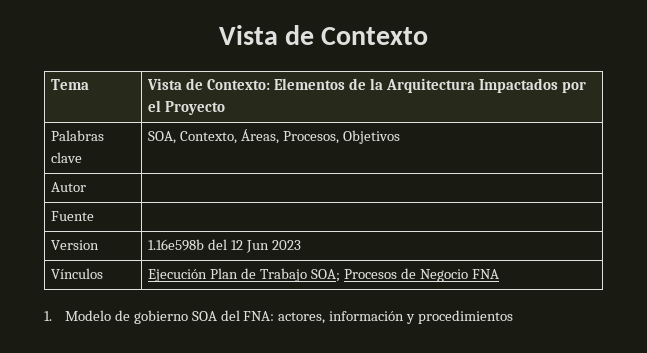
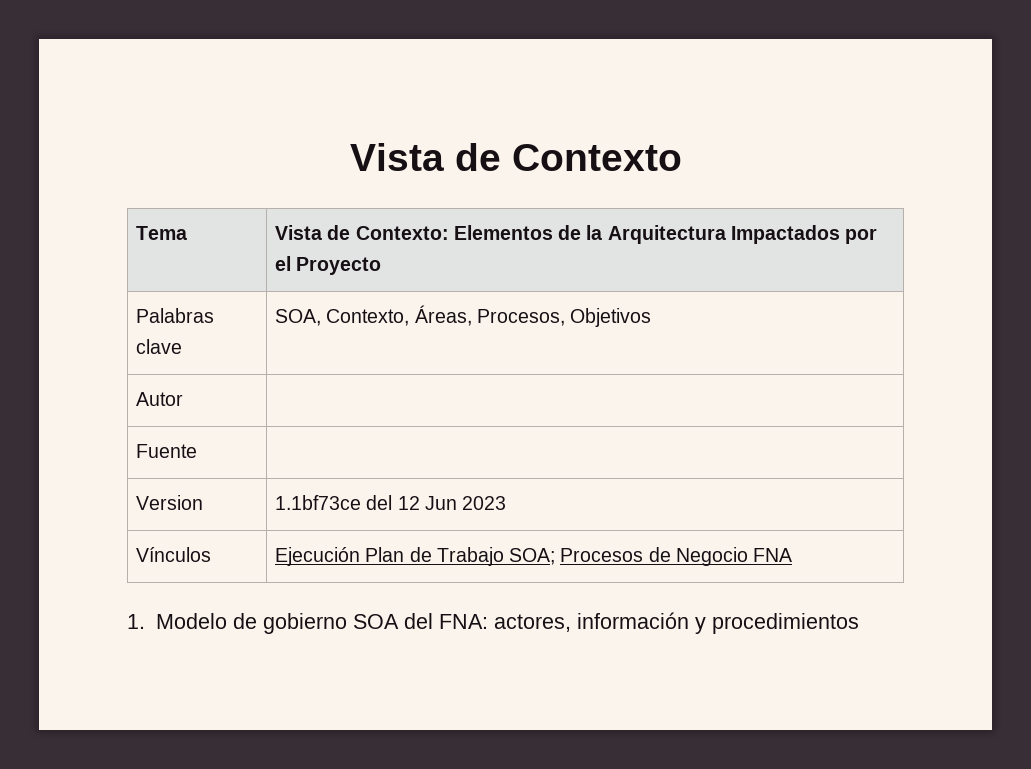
[148,239,205,251] 1.16e598b -> [275,495,362,510] 1.1bf73ce

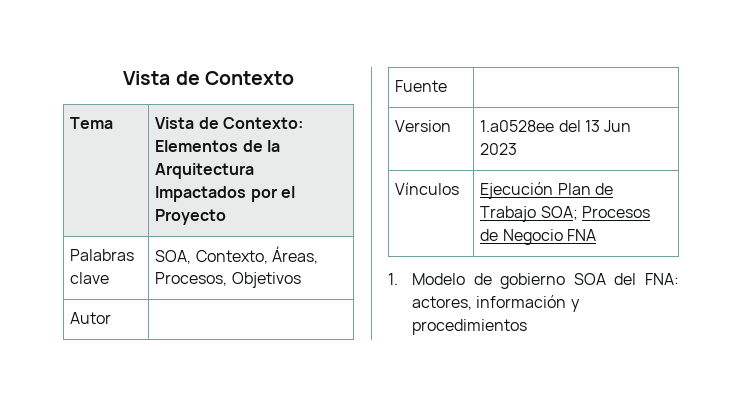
[275,495,420,510] 1.1bf73ce del 12 -> [480,120,600,132] 1.a0528ee del 13

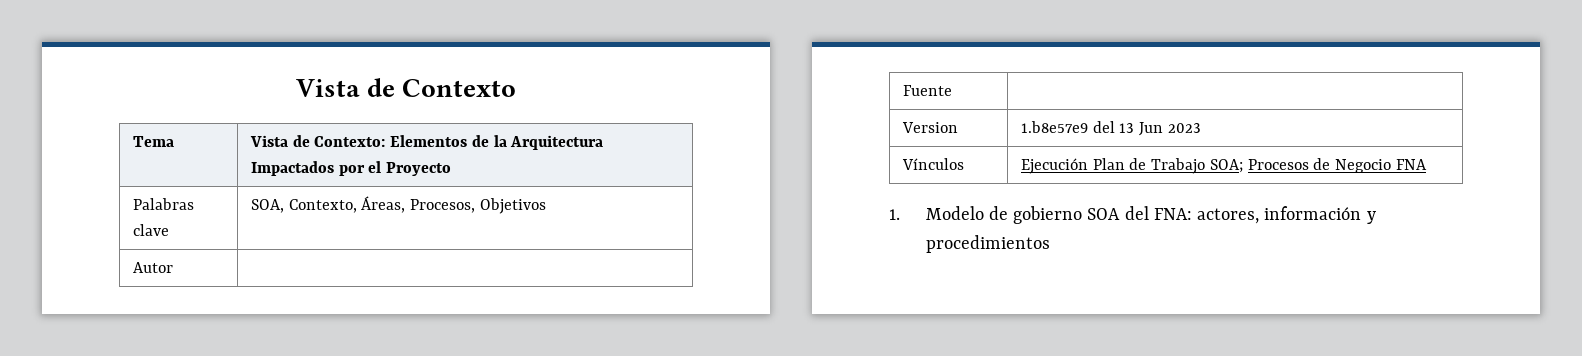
[480,120,555,132] 1.a0528ee -> [1020,121,1088,133] 1.b8e57e9

